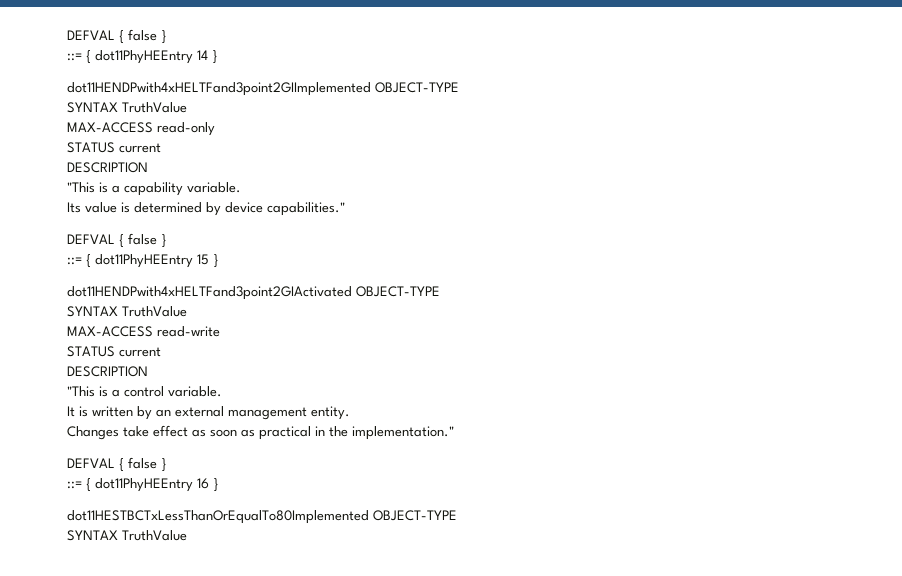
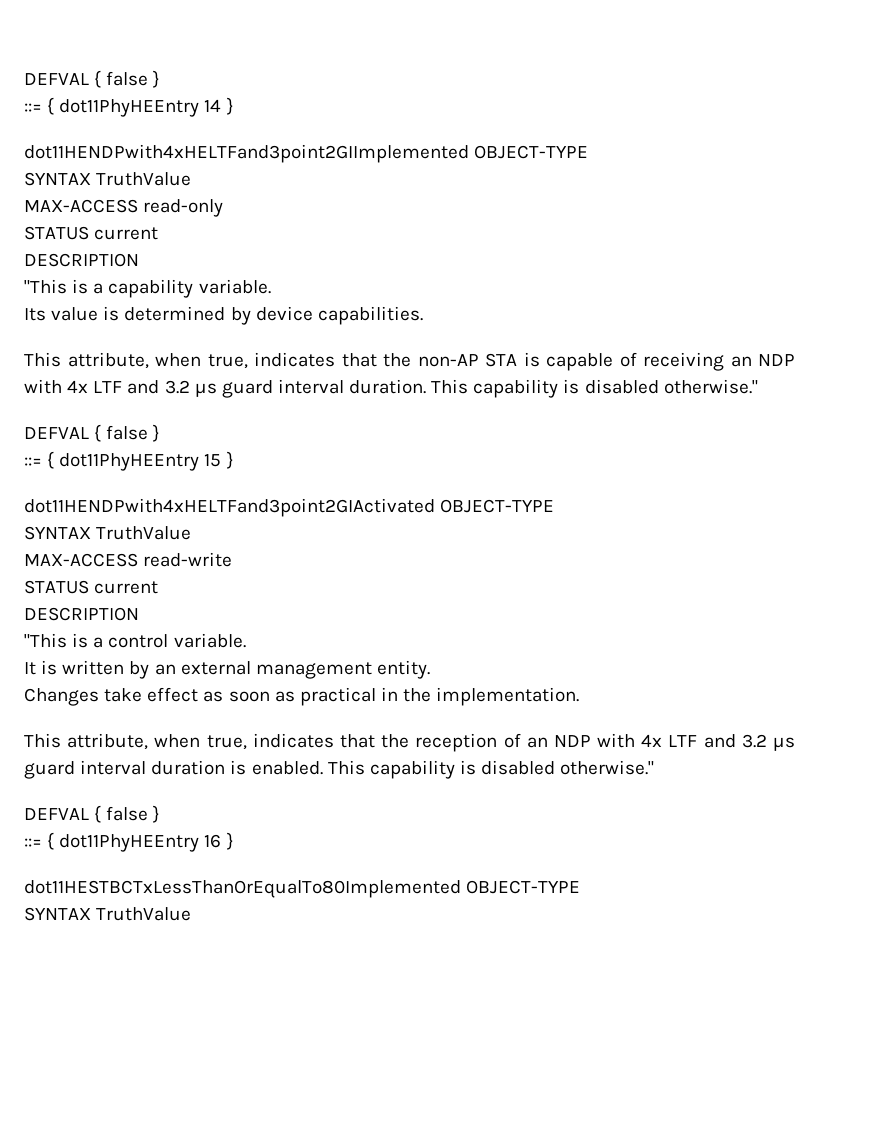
[267,202,345,216] capabilities." -> [317,306,423,325] [24,352,795,371] [24,379,758,398] capabilities. // This attribute, when true, indicates that the non-AP STA is capable of receiving an NDP with 4x LTF and 3.2 µs guard interval duration. This capability is disabled otherwise."
[352,426,454,440] implementation." -> [436,687,580,706] [24,733,795,752] [24,760,655,779] implementation. // This attribute, when true, indicates that the reception of an NDP with 4x LTF and 3.2 µs guard interval duration is enabled. This capability is disabled otherwise."

